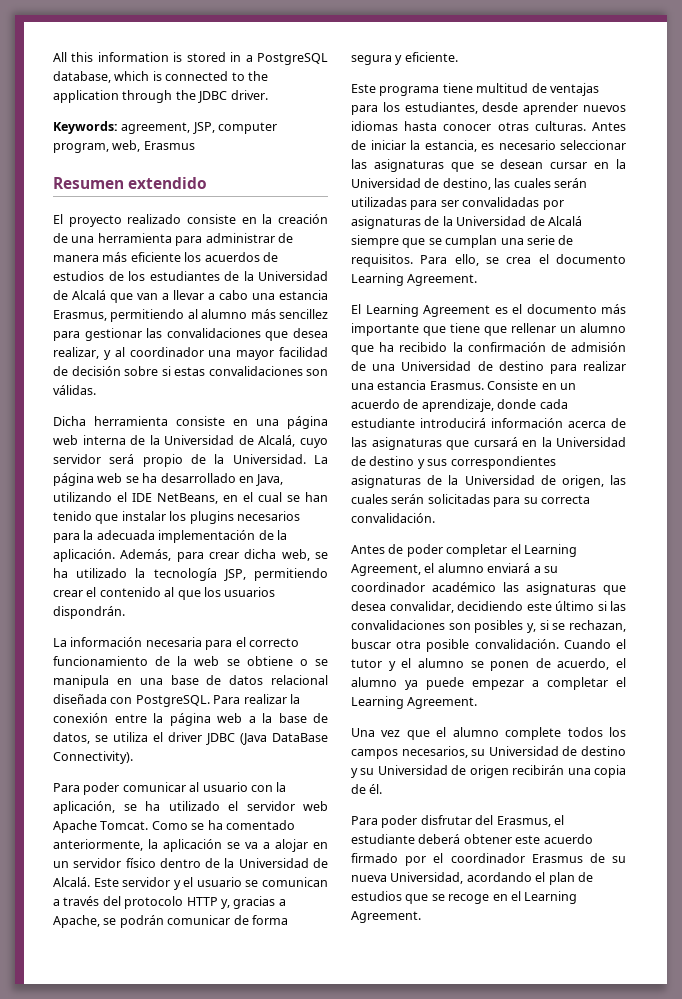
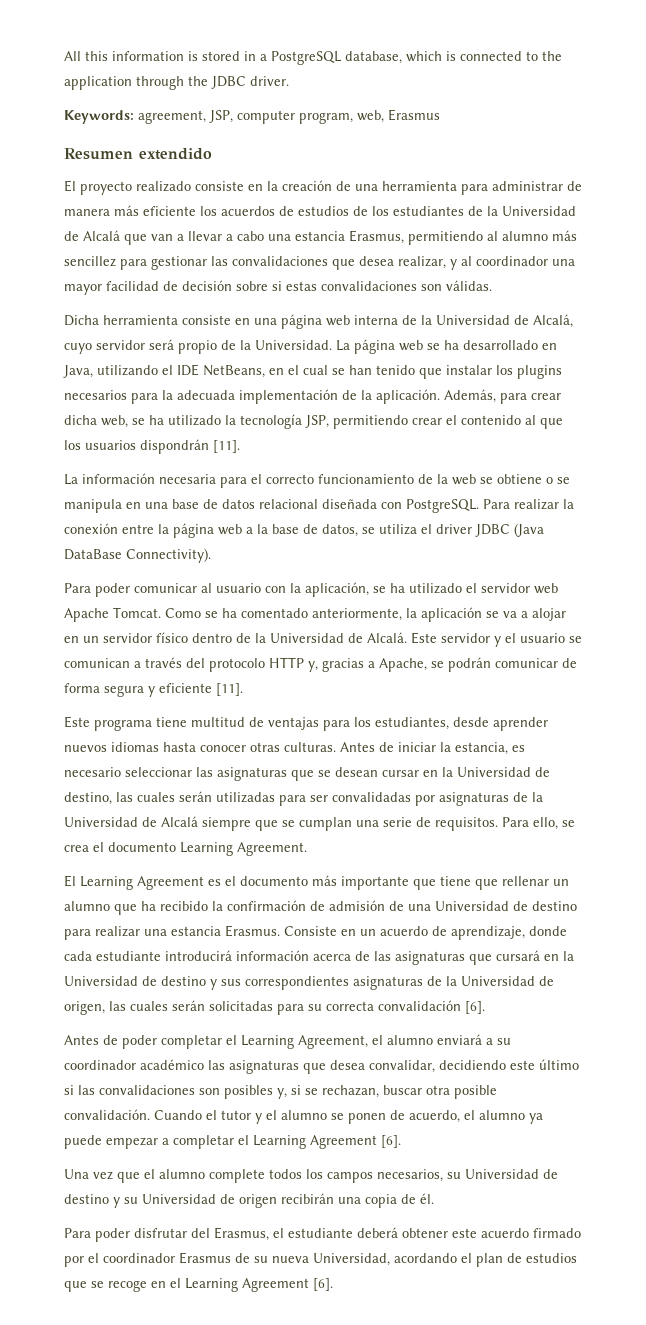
[53,606,125,619] dispondrán. -> [140,439,240,454] dispondrán [11].
[404,52,458,62] eficiente. -> [159,683,243,696] eficiente [11].
[351,513,435,523] convalidación. -> [378,1000,485,1014] convalidación [6].
[407,697,478,709] Agreement. -> [310,1135,401,1149] Agreement [6].
[351,911,421,923] Agreement. -> [242,1278,333,1292] Agreement [6].

